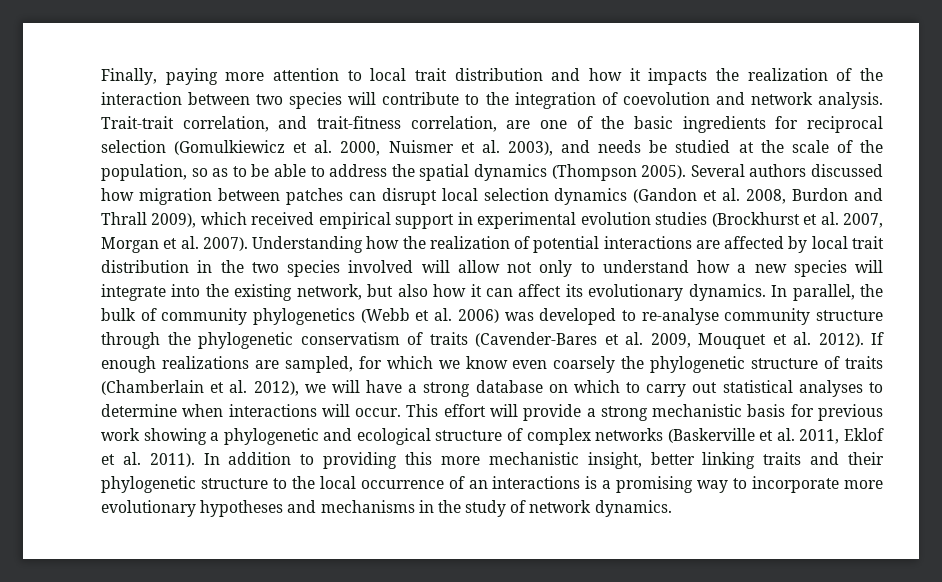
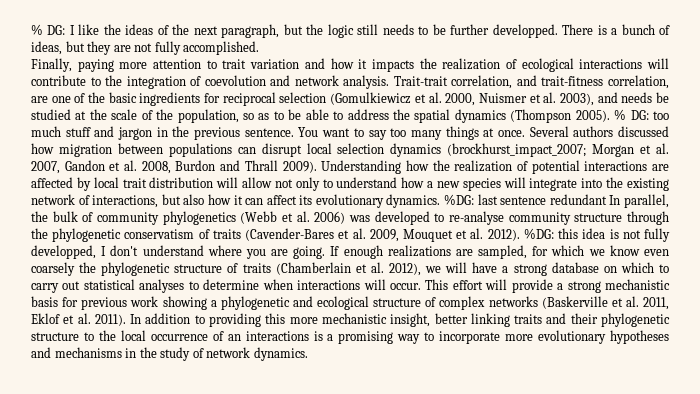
(101, 76) none -> [31,24,670,38] [31,41,260,55] % DG: I like the ideas of the next paragraph, but the logic still needs to be further developped. There is a bunch of ideas, but they are not fully accomplished. //
[370,68,543,81] local trait distribution -> [222,59,300,69] trait variation
[859,68,883,81] [101,92,343,109] the interaction between two species -> [521,58,643,72] ecological interactions
(687, 172) none -> [614,109,670,120] [31,126,525,140] % DG: too much stuff and jargon in the previous sentence. You want to say too many things at once.
[285,188,343,205] patches -> [168,143,232,157] populations
[633,188,698,203] (Gandon -> [447,143,669,157] [31,160,105,174] (brockhurst_impact_2007; Morgan et al. 2007, Gandon
[151,212,883,229] [101,236,248,253] 2009), which received empirical support in experimental evolution studies (Brockhurst et al. 2007, Morgan et al. 2007). -> [282,161,317,173] 2009).
[197,260,414,277] in the two species involved -> (214, 182) none
[296,284,362,300] network, -> [31,194,159,208] network of interactions,
(766, 292) none -> [444,194,607,205] %DG: last sentence redundant
(864, 340) none -> [523,228,670,242] [31,245,326,259] %DG: this idea is not fully developped, I don't understand where you are going.

